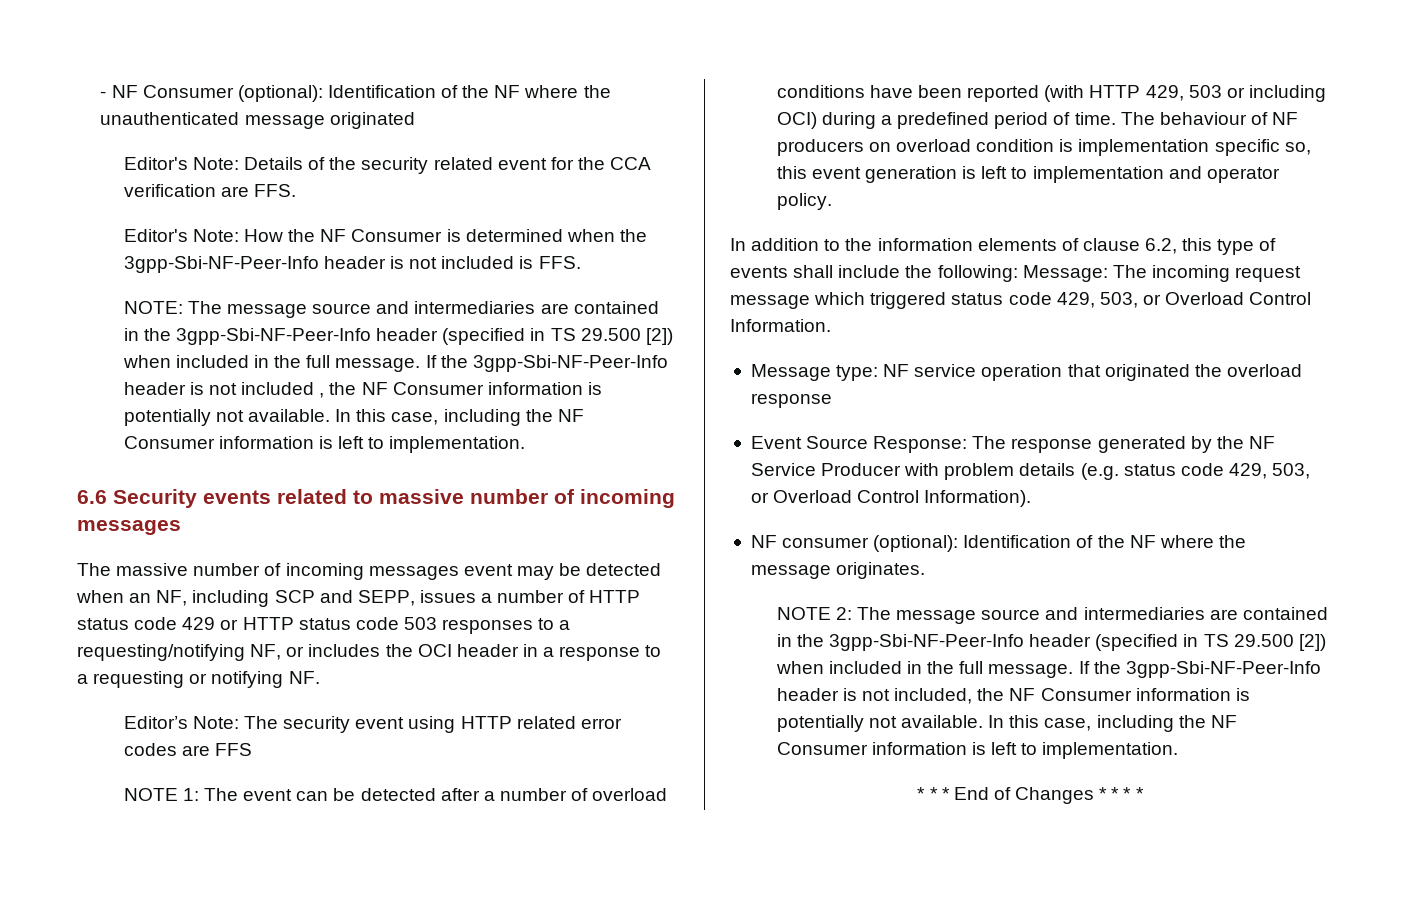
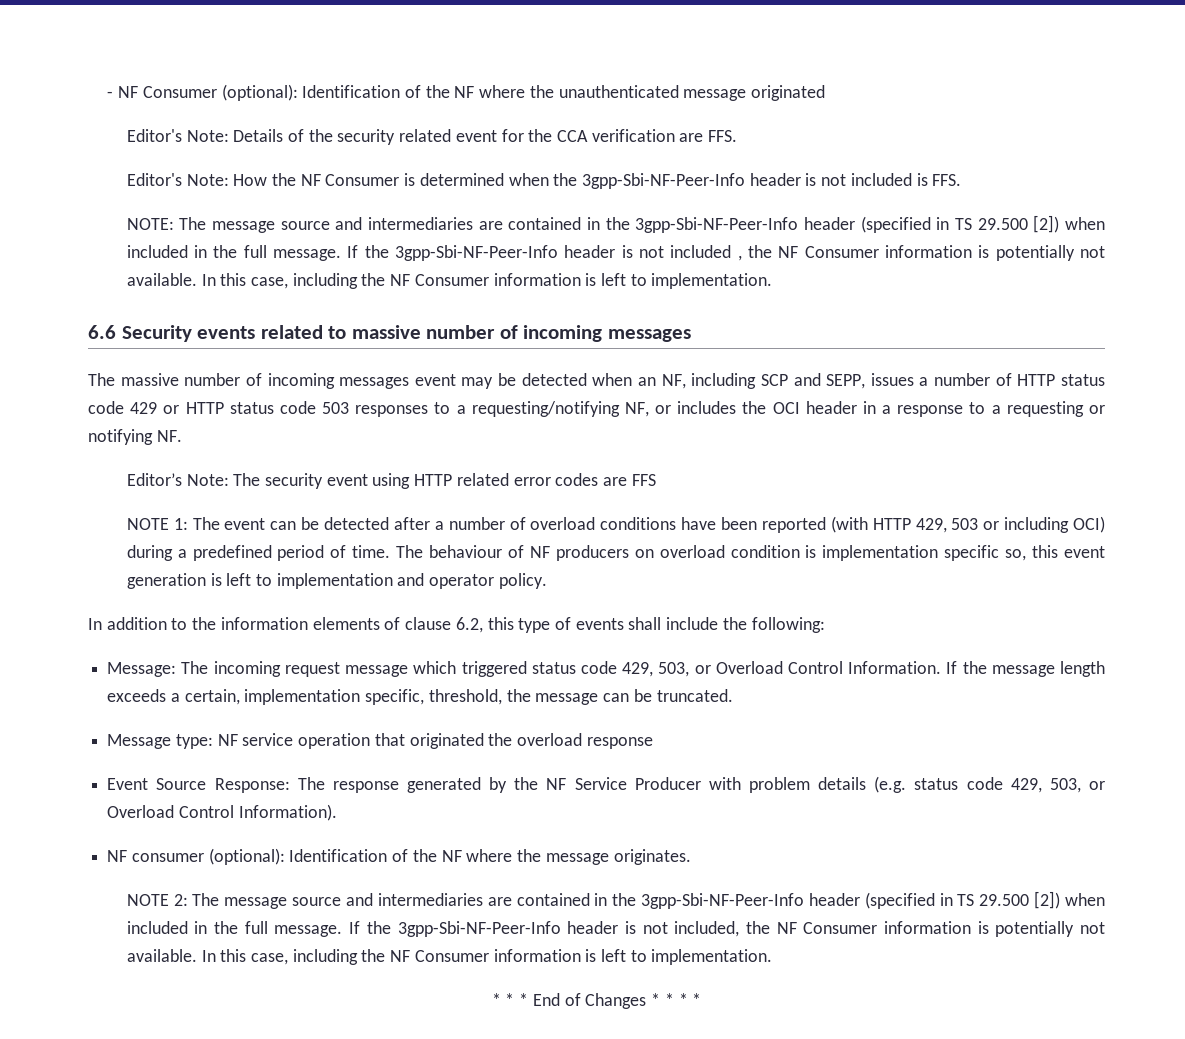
(1018, 273) none -> (825, 625) //
(831, 325) none -> [946,661,1106,677] [107,689,733,705] If the message length exceeds a certain, implementation specific, threshold, the message can be truncated.

